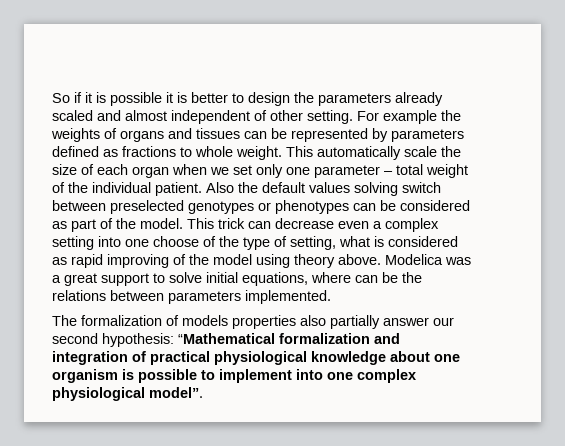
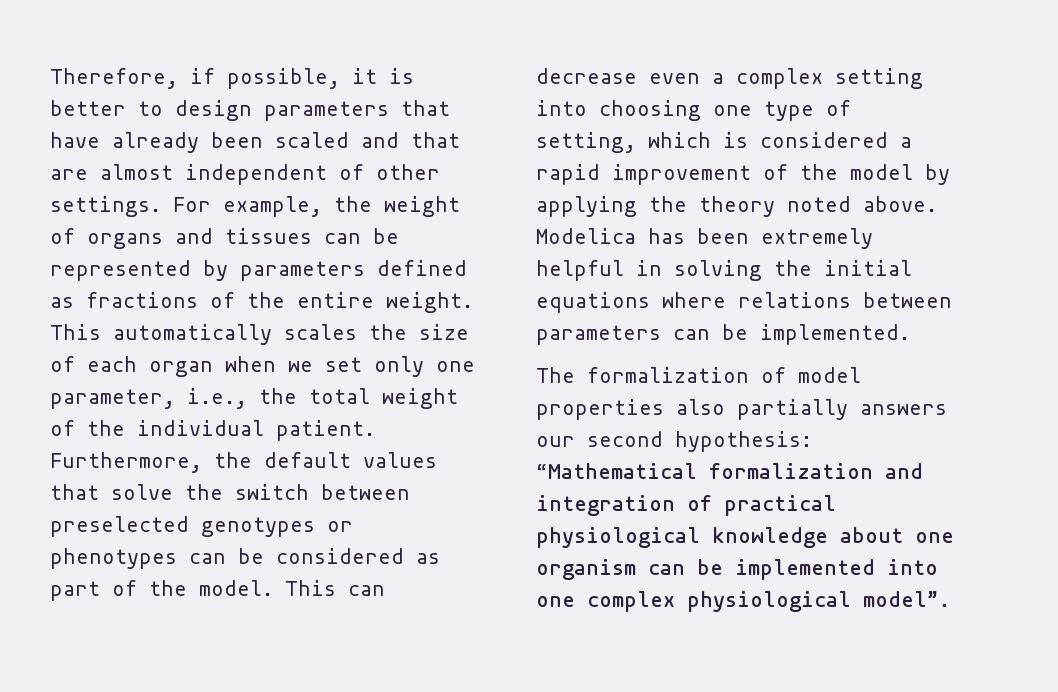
[52,92,162,106] So if it is possible -> [50,68,340,89] Therefore, if possible,
[294,92,443,106] [52,110,461,124] [51,128,100,142] the parameters already scaled and almost independent of other setting. For example the weights -> [264,100,450,121] [50,132,460,153] [50,164,440,185] [50,196,460,217] parameters that have already been scaled and that are almost independent of other settings. For example, the weight
[180,146,233,157] to whole -> [210,292,374,308] of the entire
[404,146,437,157] scale -> [284,324,357,340] scales
[314,165,393,178] parameter – -> [50,388,297,409] parameter, i.e., the
[206,182,234,193] Also -> [50,452,202,473] Furthermore,
[354,182,398,196] solving -> [50,484,223,500] that solve the
[218,218,245,229] trick -> (336, 588) none
[125,236,239,247] one choose of the -> [599,100,752,121] choosing one
[339,236,370,247] what -> [648,132,711,148] which
[52,254,471,268] [52,272,422,286] as rapid improving of the model using theory above. Modelica was a great support to solve initial equations, where can be the -> [900,137,912,148] [536,164,950,185] [536,196,937,217] [536,228,873,249] [536,260,912,281] [536,292,726,313] a rapid improvement of the model by applying the theory noted above. Modelica has been extremely helpful in solving the initial equations where
(241, 297) none -> [673,324,748,340] can be
[182,315,228,326] models -> [798,367,861,383] model
[383,317,429,326] answer -> [860,404,947,415] answers
[122,369,292,383] is possible to implement -> [648,559,875,580] can be implemented

